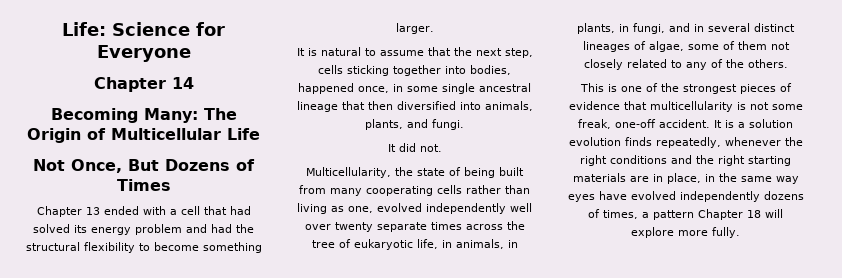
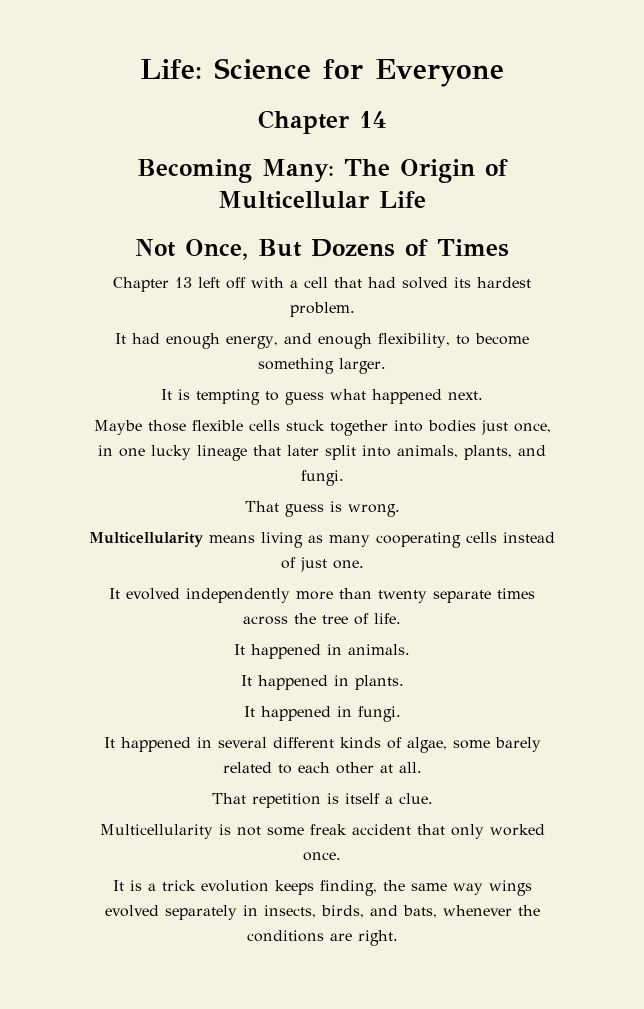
[103,206,139,215] ended -> [198,277,246,289] left off
[91,224,254,235] [25,242,135,253] energy problem and had the structural flexibility -> [477,277,531,288] [289,302,355,317] [115,333,450,349] hardest problem. // It had enough energy, and enough flexibility,
[320,47,533,58] [318,65,511,76] [298,83,531,94] [296,101,456,112] natural to assume that the next step, cells sticking together into bodies, happened once, in some single ancestral lineage that then diversified -> [196,389,483,405] [93,420,551,436] [98,445,356,461] tempting to guess what happened next. // Maybe those flexible cells stuck together into bodies just once, in one lucky lineage that later split
[387,143,442,152] [306,167,524,178] [299,185,530,196] [297,203,532,214] [304,224,331,230] It did not. // Multicellularity, the state of being built from many cooperating cells rather than living as one, evolved independently well over -> [244,501,400,517] [89,532,555,548] [280,557,364,572] [109,588,372,603] That guess is wrong. // Multicellularity means living as many cooperating cells instead of just one. // It evolved independently more than
[353,239,518,250] [577,23,795,34] [582,41,790,52] [583,59,788,70] [579,83,792,94] [568,101,803,112] [578,119,793,129] [568,137,803,148] [580,155,791,166] [572,173,799,184] [567,191,804,202] [588,209,783,220] [631,227,741,238] eukaryotic life, in animals, in plants, in fungi, and in several distinct lineages of algae, some of them not closely related to any of the others. // This is one of the strongest pieces of evidence that multicellularity is not some freak, one-off accident. It is a solution evolution finds repeatedly, whenever the right conditions and the right starting materials are in place, in the same way eyes have evolved independently dozens of times, a pattern Chapter 18 will explore more fully. -> [374,613,401,624] [234,644,410,659] [240,675,404,690] [243,706,401,722] [103,737,541,753] [222,762,422,774] [211,793,433,808] [99,824,545,839] [303,852,341,861] [112,880,532,896] [104,905,540,920] [246,930,398,946] life. // It happened in animals. // It happened in plants. // It happened in fungi. // It happened in several different kinds of algae, some barely related to each other at all. // That repetition is itself a clue. // Multicellularity is not some freak accident that only worked once. // It is a trick evolution keeps finding, the same way wings evolved separately in insects, birds, and bats, whenever the conditions are right.

